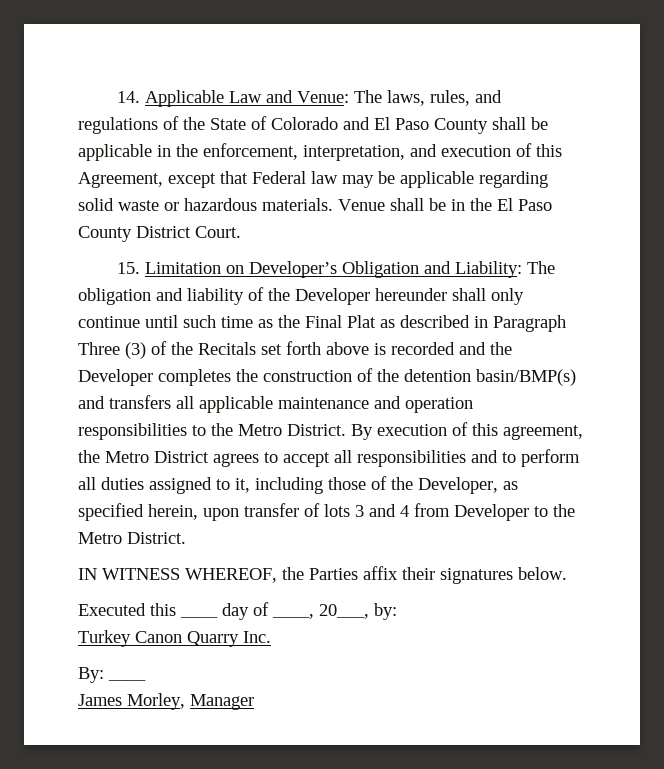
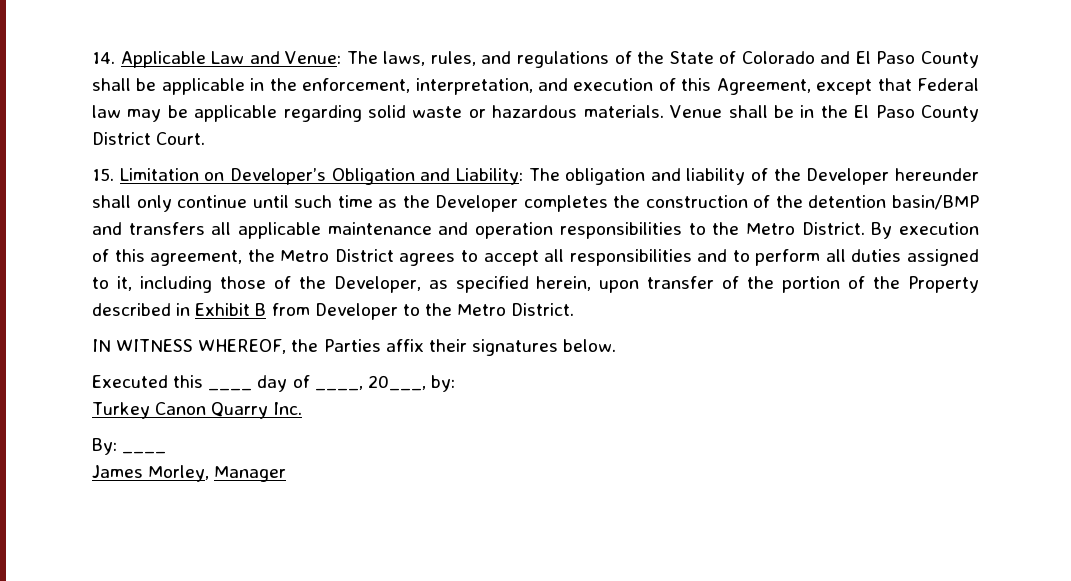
[305,315,566,332] [78,341,512,359] Final Plat as described in Paragraph Three (3) of the Recitals set forth above is recorded and the -> (430, 201) none
[476,369,576,386] basin/BMP(s) -> [891,195,979,210] basin/BMP
[324,504,409,517] lots 3 and 4 -> [747,276,980,293] [92,303,267,316] the portion of the Property described in Exhibit B

